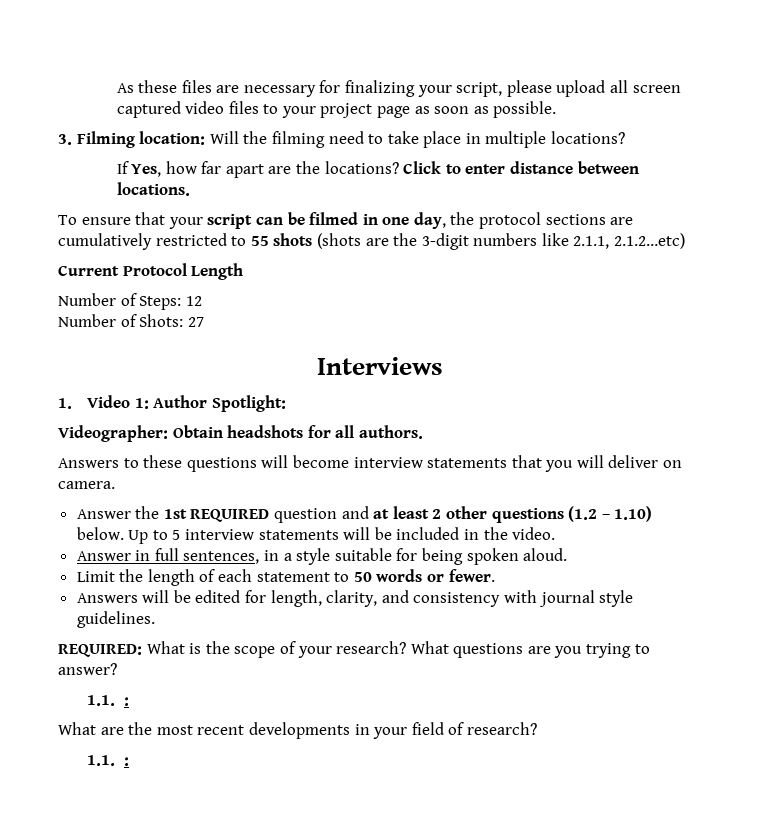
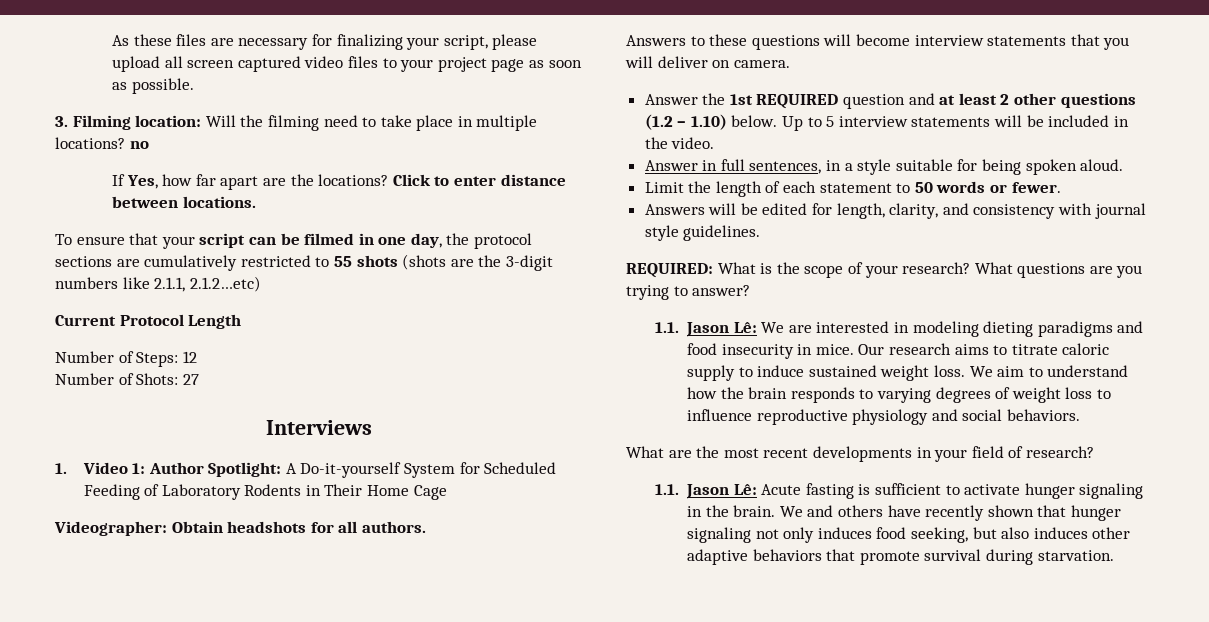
(626, 137) none -> [129,141,149,149] no
(287, 403) none -> [285,462,557,478] [83,484,447,500] A Do-it-yourself System for Scheduled Feeding of Laboratory Rodents in Their Home Cage
[123,697,129,706] : -> [686,321,1144,337] [687,343,1110,359] [687,365,1129,381] [687,387,1111,403] [687,409,1080,425] Jason Lê: We are interested in modeling dieting paradigms and food insecurity in mice. Our research aims to titrate caloric supply to induce sustained weight loss. We aim to understand how the brain responds to varying degrees of weight loss to influence reproductive physiology and social behaviors.
[123,757,129,766] : -> [686,483,1144,499] [687,505,1121,521] [687,527,1131,543] [687,549,1114,565] Jason Lê: Acute fasting is sufficient to activate hunger signaling in the brain. We and others have recently shown that hunger signaling not only induces food seeking, but also induces other adaptive behaviors that promote survival during starvation.

